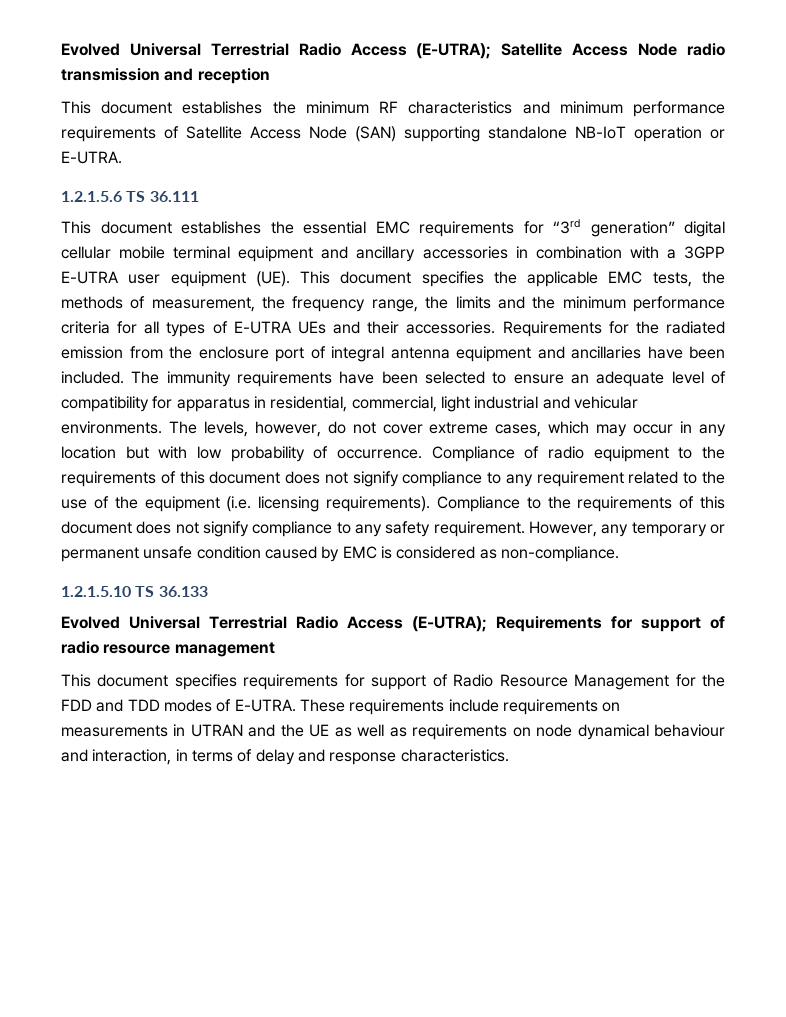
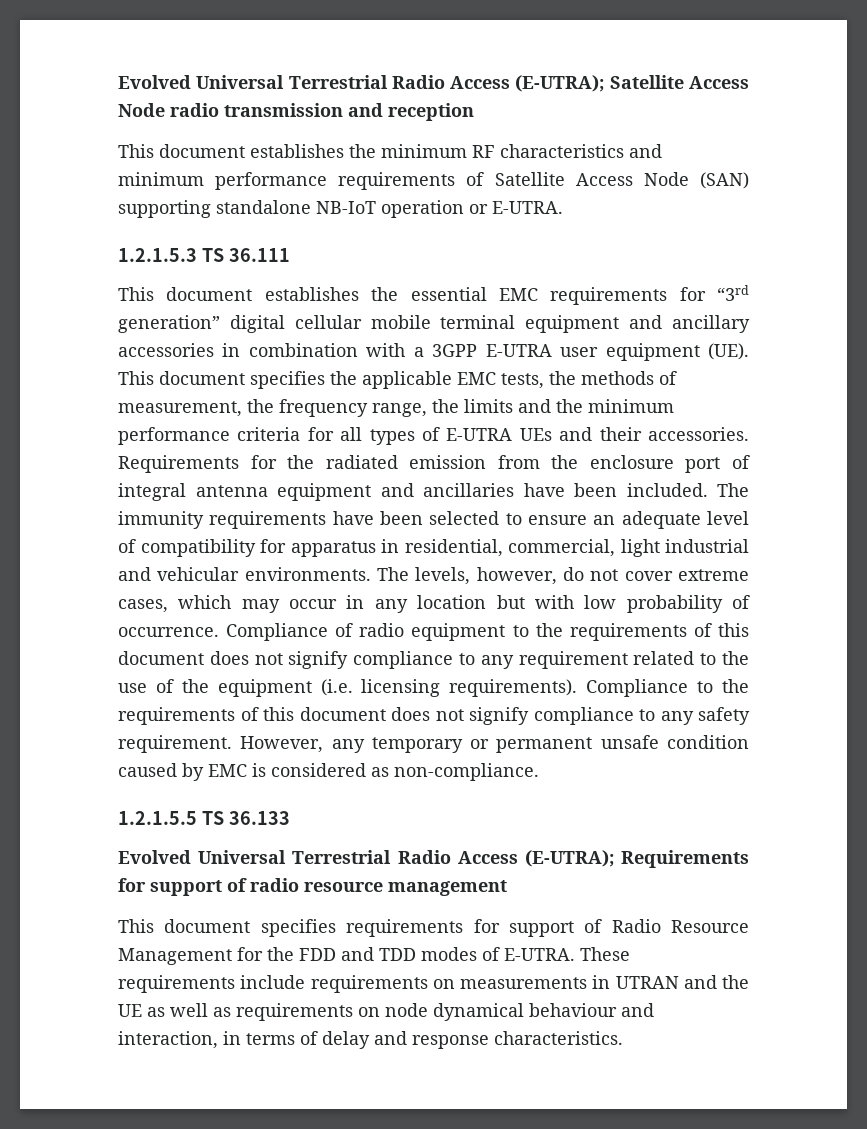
[61,191,122,202] 1.2.1.5.6 -> [118,248,197,262] 1.2.1.5.3
[61,586,131,597] 1.2.1.5.10 -> [118,811,197,825] 1.2.1.5.5

